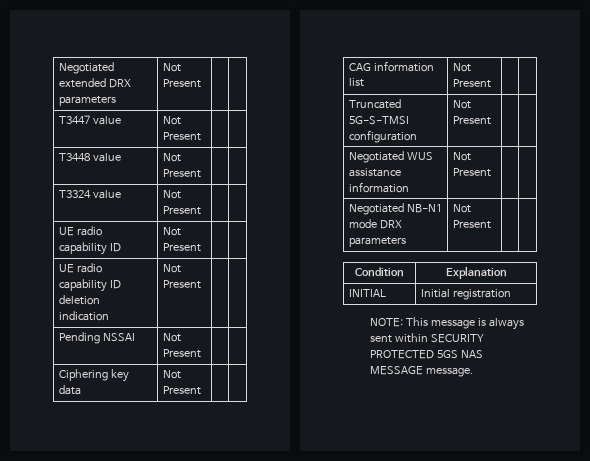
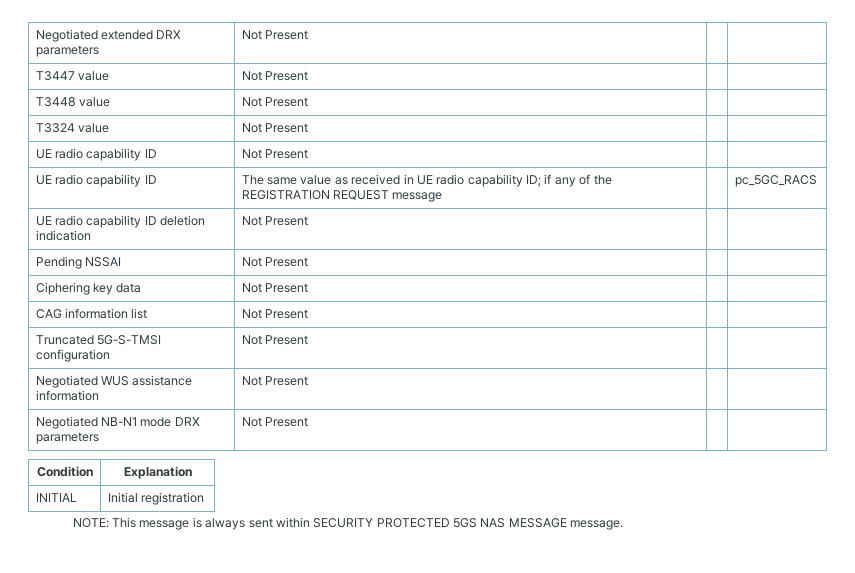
(201, 247) none -> [35,174,157,187] [241,174,612,187] [241,190,443,202] [734,175,817,187] // UE radio capability ID | The same value as received in UE radio capability ID; if any of the REGISTRATION REQUEST message | | pc_5GC_RACS

